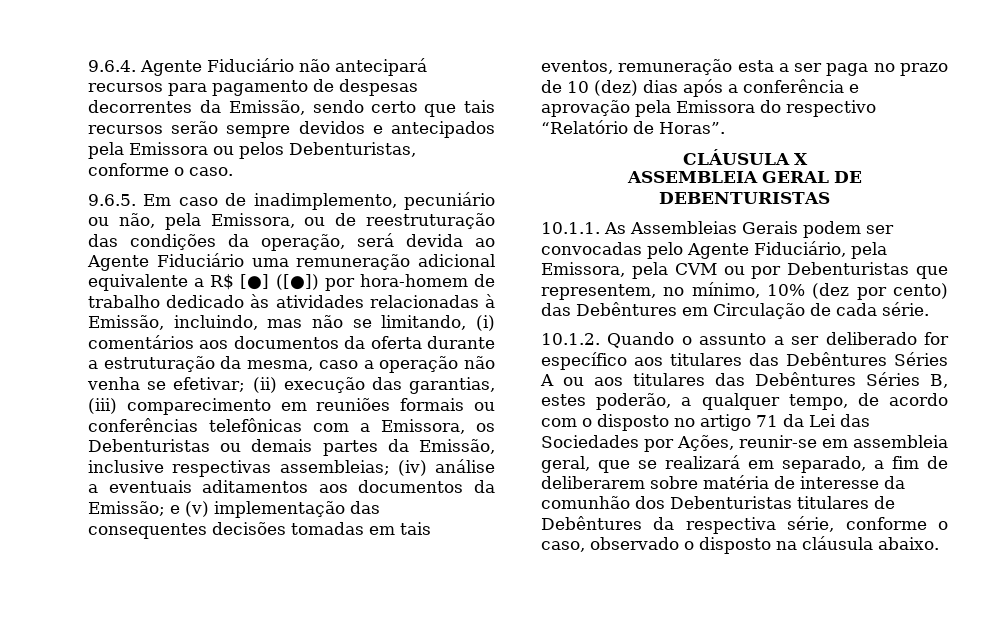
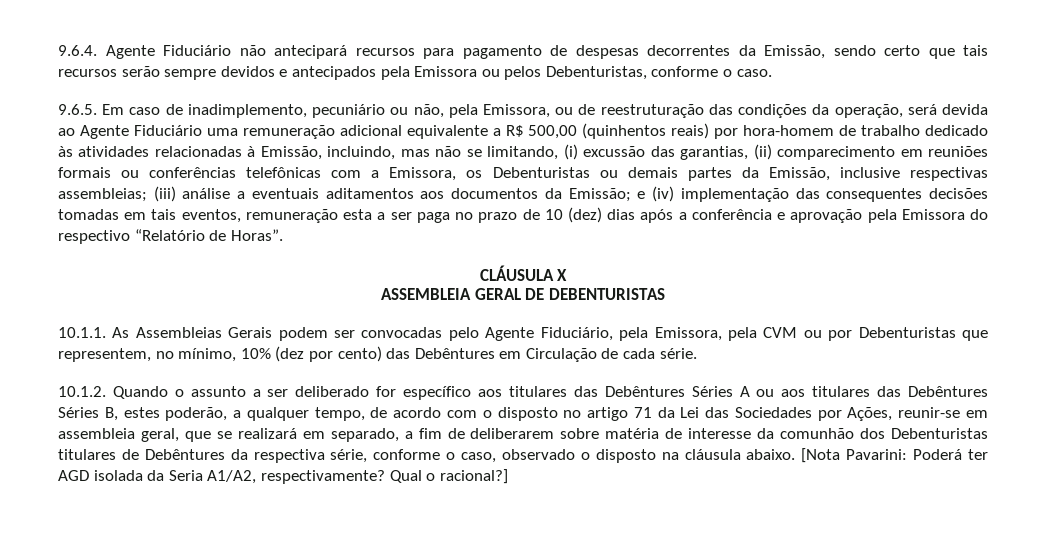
[240,274,319,290] [●] ([●]) -> [528,123,710,139] 500,00 (quinhentos reais)
[88,335,495,349] [88,356,496,373] [87,377,365,393] comentários aos documentos da oferta durante a estruturação da mesma, caso a operação não venha se efetivar; (ii) execução -> [583,146,646,157] excussão
[88,398,117,414] (iii) -> [753,144,772,160] (ii)
[397,460,427,476] (iv) -> [153,186,176,202] (iii)
[185,501,209,517] (v) -> [652,186,675,202] (iv)
(939, 543) none -> [801,448,989,463] [58,469,508,484] [Nota Pavarini: Poderá ter AGD isolada da Seria A1/A2, respectivamente? Qual o racional?]

